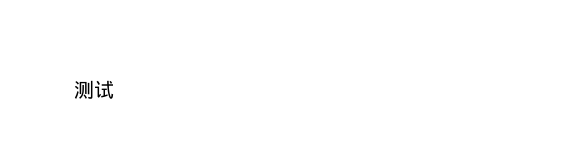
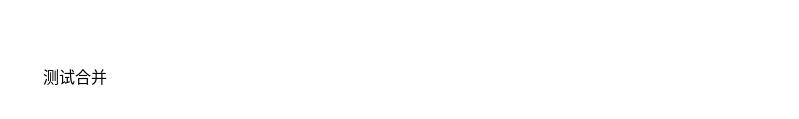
(114, 89) none -> [75,69,107,85] 合并

